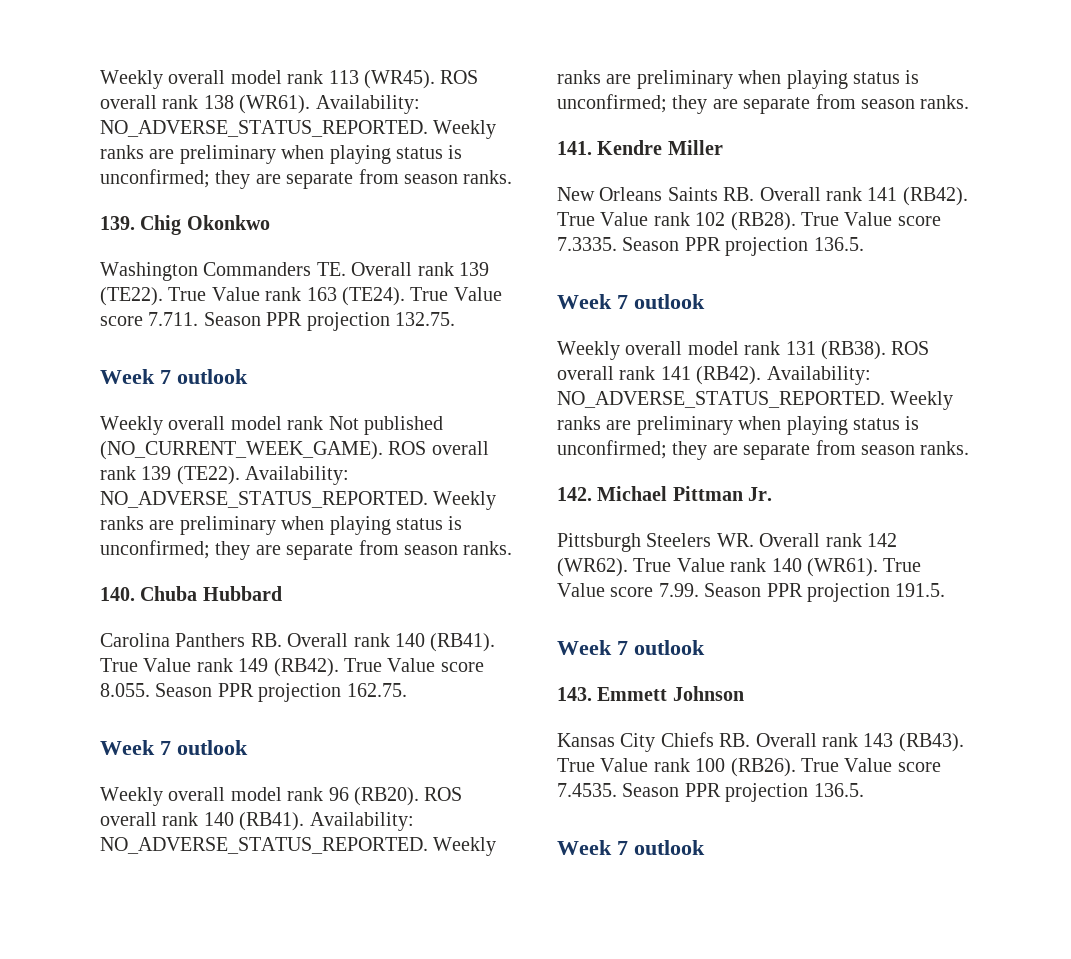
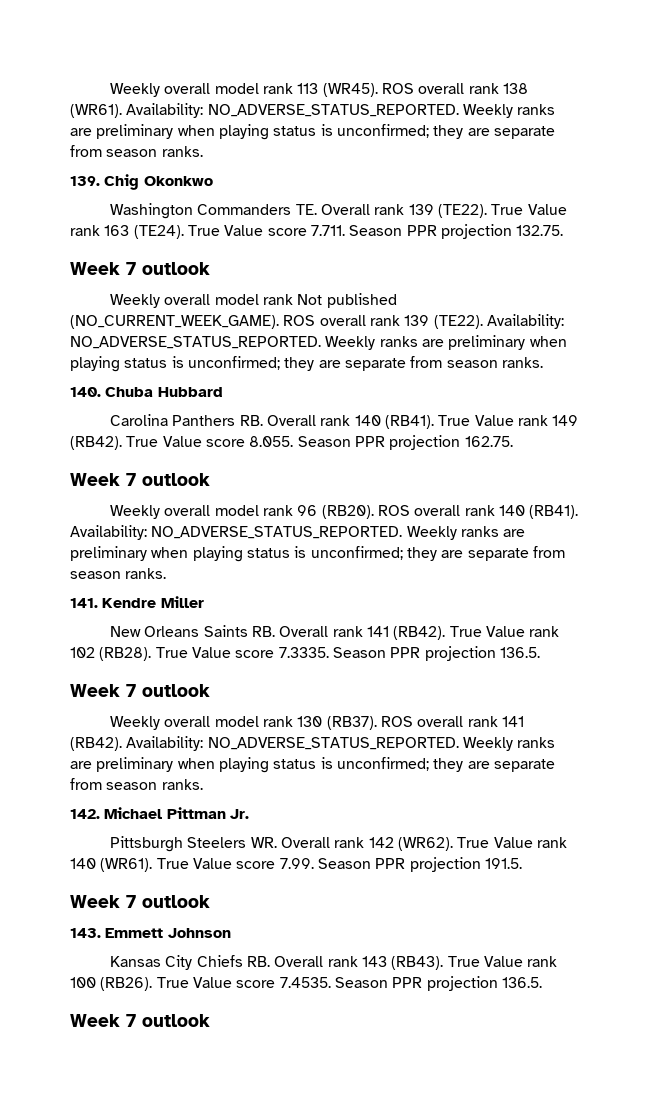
[785,341,886,360] 131 (RB38). -> [297,716,377,730] 130 (RB37).

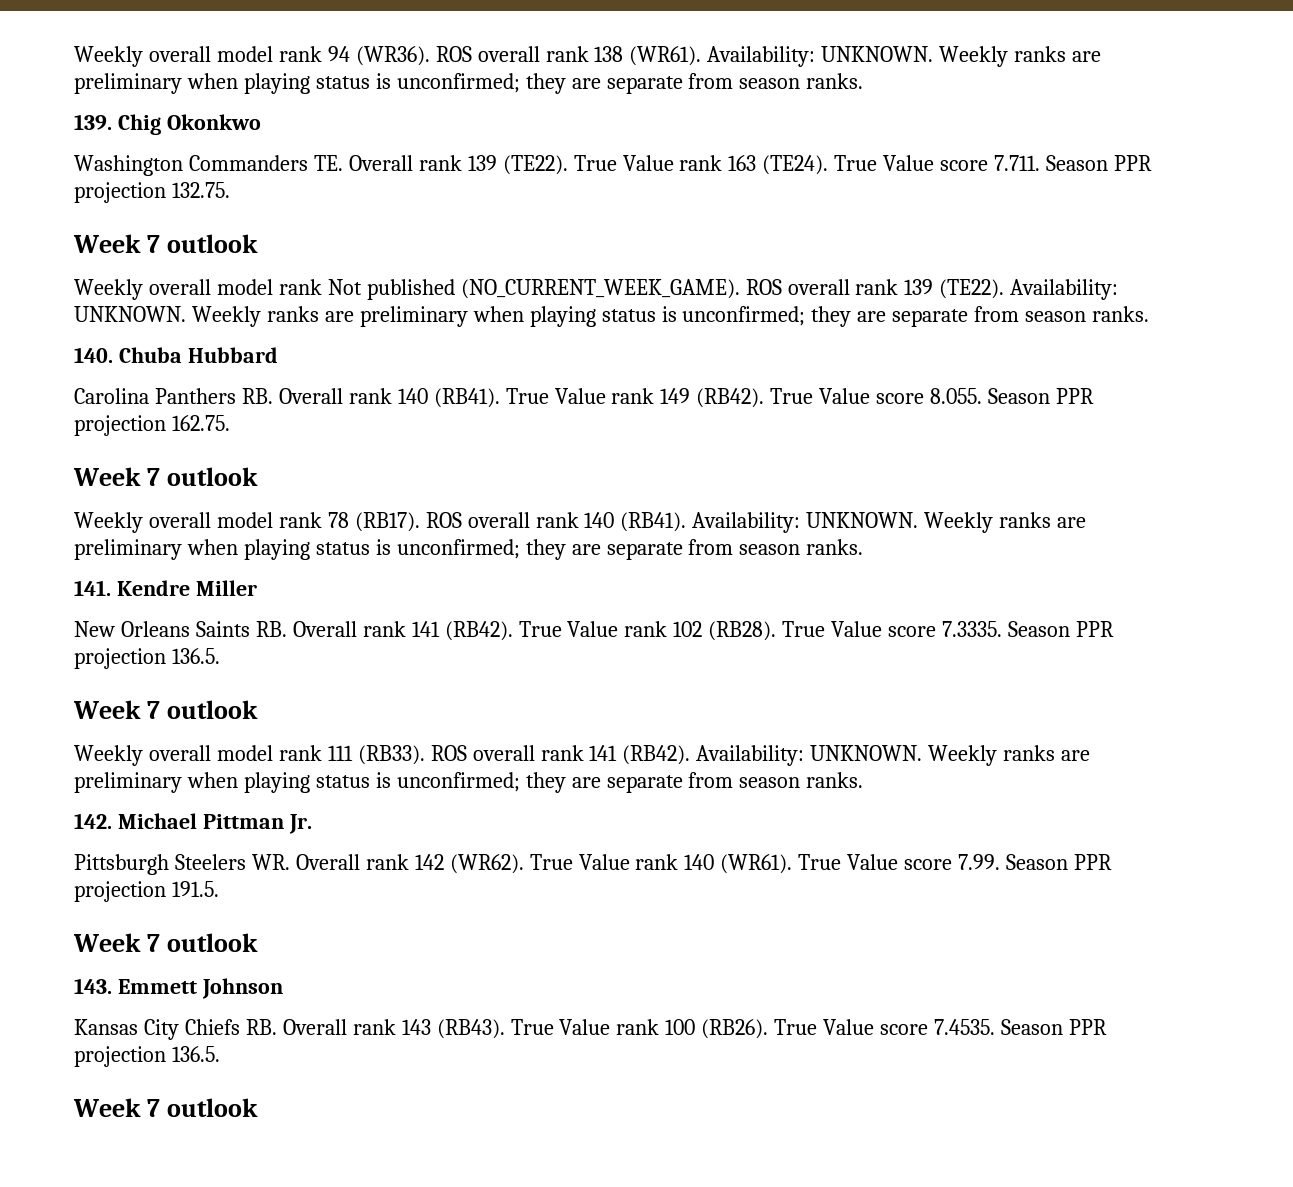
[110,83,378,97] Weekly overall model rank 113 (WR45). -> [74,46,430,67] Weekly overall model rank 94 (WR36).
[207,104,459,117] NO_ADVERSE_STATUS_REPORTED. -> [821,46,934,62] UNKNOWN.
[70,336,321,349] NO_ADVERSE_STATUS_REPORTED. -> [74,306,186,322] UNKNOWN.
[297,505,374,519] 96 (RB20). -> [327,512,420,532] 78 (RB17).
[151,526,403,539] NO_ADVERSE_STATUS_REPORTED. -> [806,512,919,528] UNKNOWN.
[297,716,377,730] 130 (RB37). -> [327,745,425,765] 111 (RB33).
[207,737,459,750] NO_ADVERSE_STATUS_REPORTED. -> [810,745,923,761] UNKNOWN.

